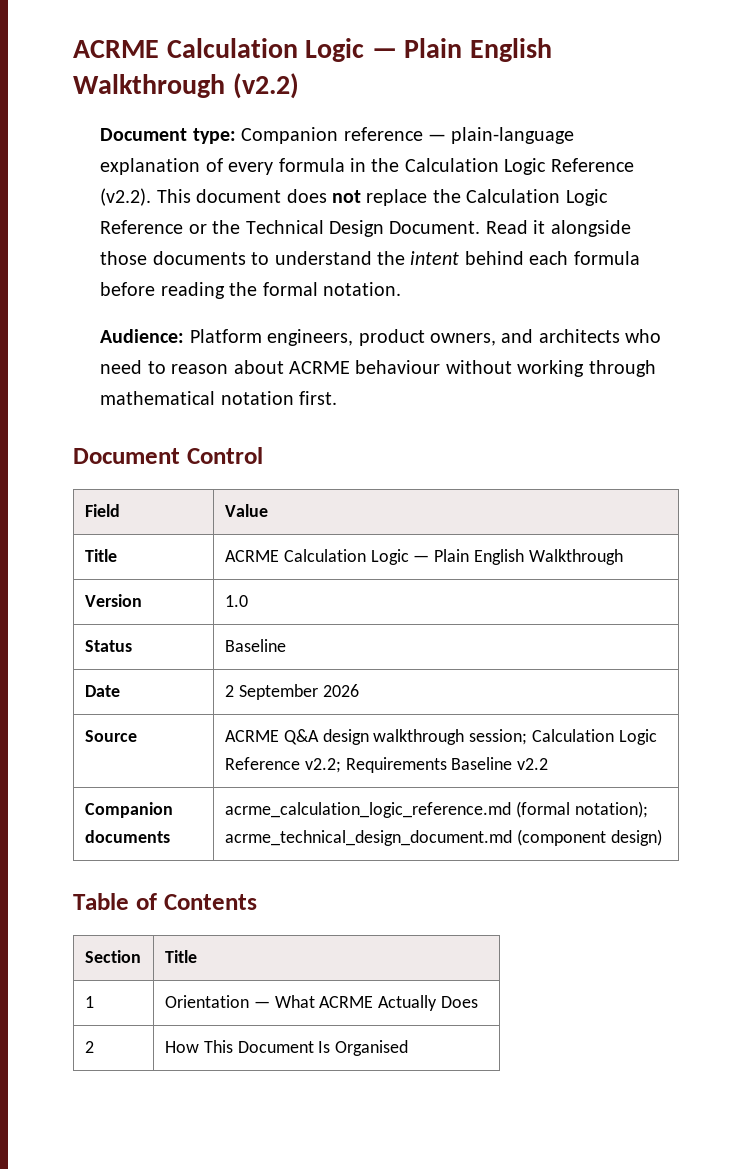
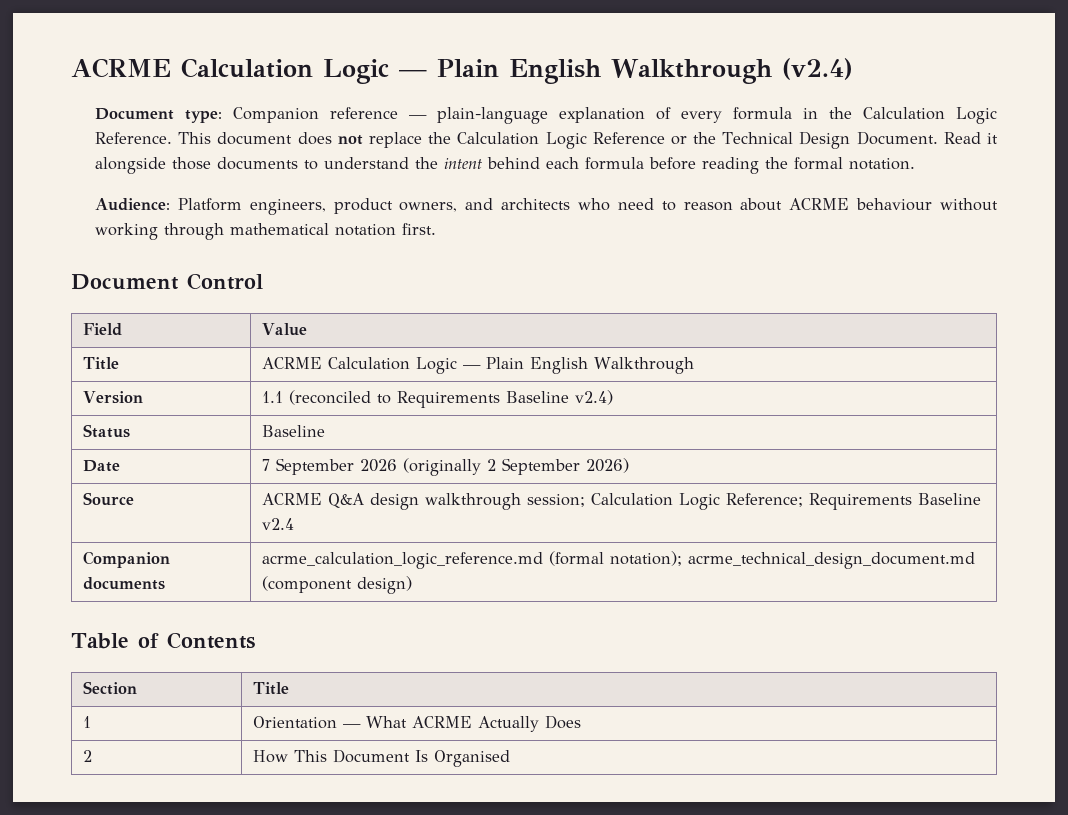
[73,38,552,62] [73,73,299,99] ACRME Calculation Logic — Plain English Walkthrough (v2.2) -> [71,58,853,84] ACRME Calculation Logic — Plain English Walkthrough (v2.4)
[550,158,634,172] [100,188,152,206] Reference (v2.2). -> [95,132,173,144] Reference.
[224,595,248,607] 1.0 -> [262,390,614,408] 1.1 (reconciled to Requirements Baseline v2.4)
(120, 691) none -> [262,458,482,476] 7 September 2026 (originally
[322,684,359,697] 2026 -> [586,458,630,473] 2026)
[224,757,549,773] Reference v2.2; Requirements Baseline v2.2 -> [726,493,982,510] [262,518,295,530] Reference; Requirements Baseline v2.4

